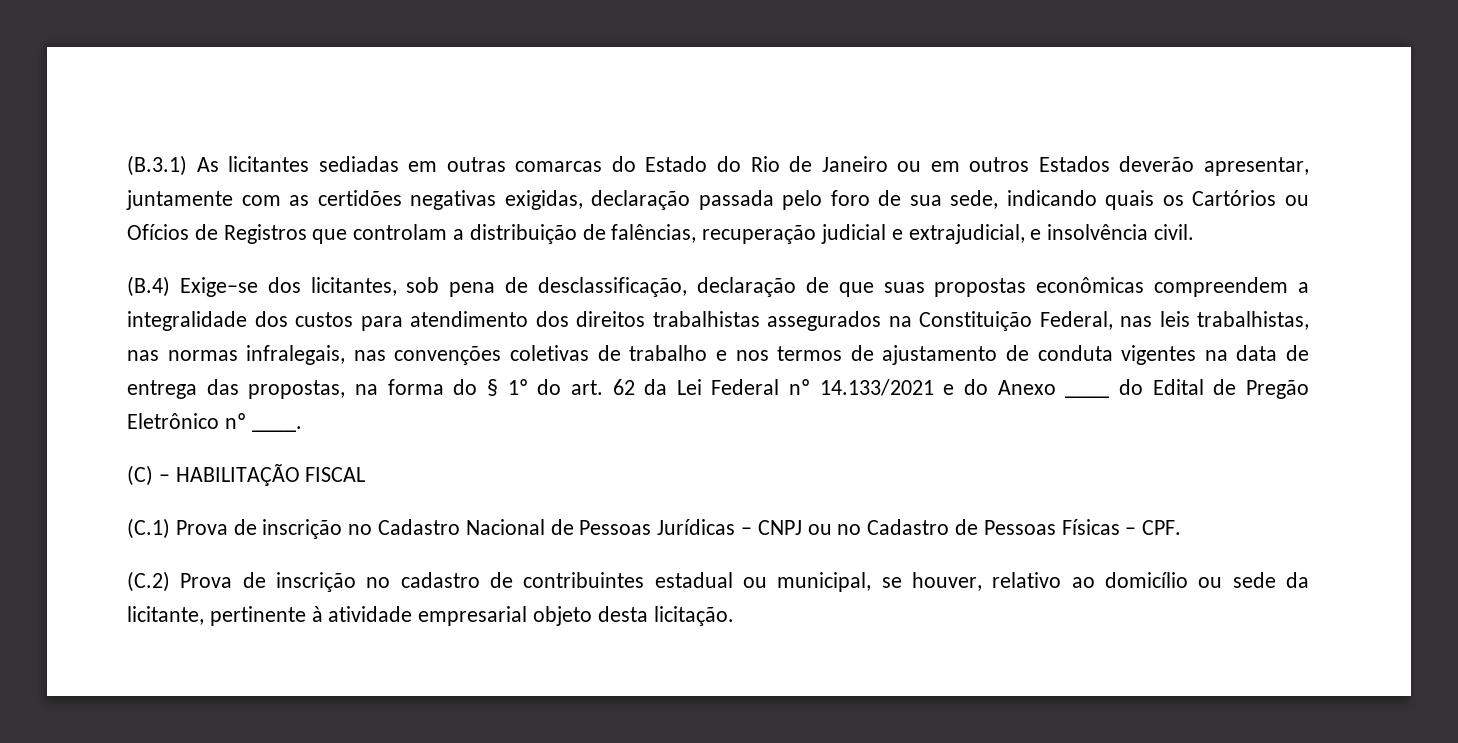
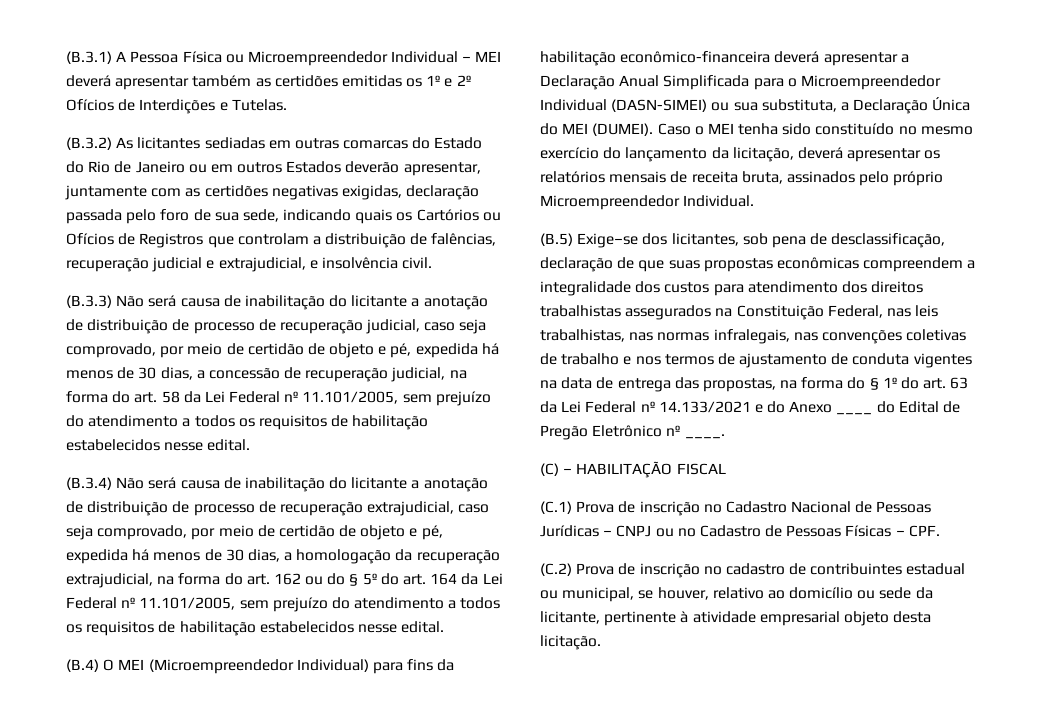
(187, 165) none -> [116,51,502,66] [66,75,471,90] [66,99,287,114] [66,137,112,150] A Pessoa Física ou Microempreendedor Individual – MEI deverá apresentar também as certidões emitidas os 1º e 2º Ofícios de Interdições e Tutelas. // (B.3.2)
[127,276,170,297] (B.4) -> [66,295,488,310] [66,319,487,334] [66,343,499,358] [66,367,467,382] [66,391,491,406] [66,415,429,430] [66,439,251,451] [66,477,488,492] [66,501,490,516] [66,525,443,540] [66,549,500,564] [66,573,503,588] [66,597,501,612] [66,621,445,636] [66,659,455,674] [540,51,909,66] [540,75,941,90] [540,97,971,114] [540,123,973,136] [540,147,941,162] [540,171,944,186] [540,195,755,210] [540,233,573,246] (B.3.3) Não será causa de inabilitação do licitante a anotação de distribuição de processo de recuperação judicial, caso seja comprovado, por meio de certidão de objeto e pé, expedida há menos de 30 dias, a concessão de recuperação judicial, na forma do art. 58 da Lei Federal nº 11.101/2005, sem prejuízo do atendimento a todos os requisitos de habilitação estabelecidos nesse edital. // (B.3.4) Não será causa de inabilitação do licitante a anotação de distribuição de processo de recuperação extrajudicial, caso seja comprovado, por meio de certidão de objeto e pé, expedida há menos de 30 dias, a homologação da recuperação extrajudicial, na forma do art. 162 ou do § 5º do art. 164 da Lei Federal nº 11.101/2005, sem prejuízo do atendimento a todos os requisitos de habilitação estabelecidos nesse edital. // (B.4) O MEI (Microempreendedor Individual) para fins da habilitação econômico-financeira deverá apresentar a Declaração Anual Simplificada para o Microempreendedor Individual (DASN-SIMEI) ou sua substituta, a Declaração Única do MEI (DUMEI). Caso o MEI tenha sido constituído no mesmo exercício do lançamento da licitação, deverá apresentar os relatórios mensais de receita bruta, assinados pelo próprio Microempreendedor Individual. // (B.5)
[612,379,635,395] 62 -> [950,377,969,389] 63

